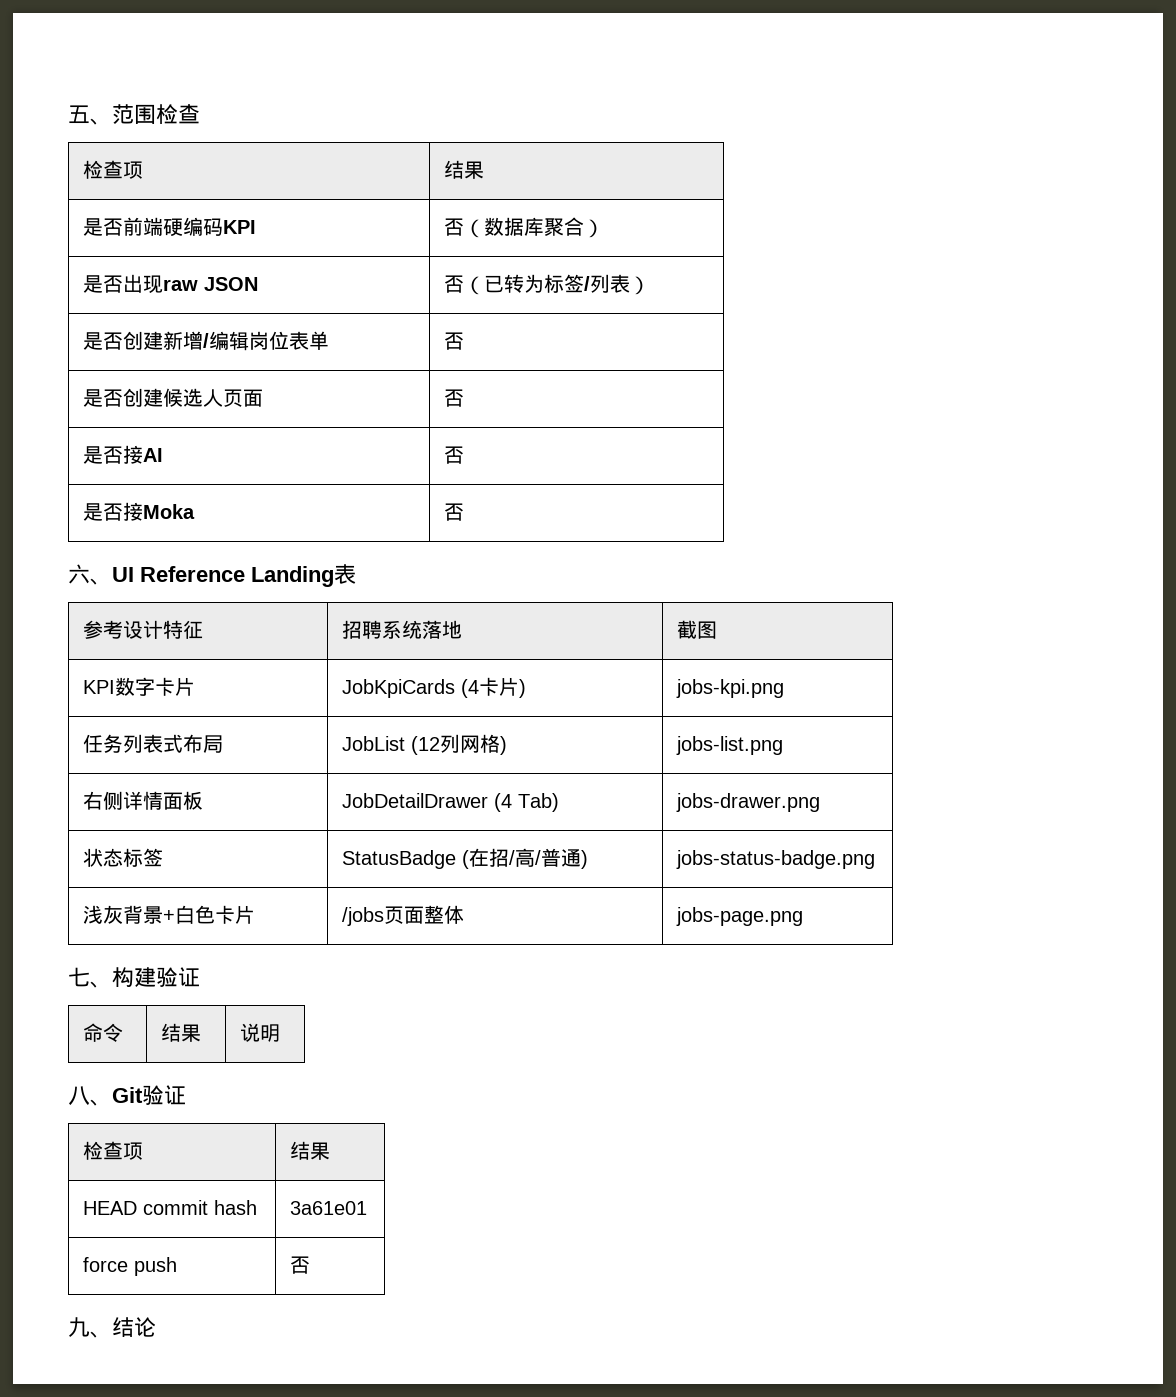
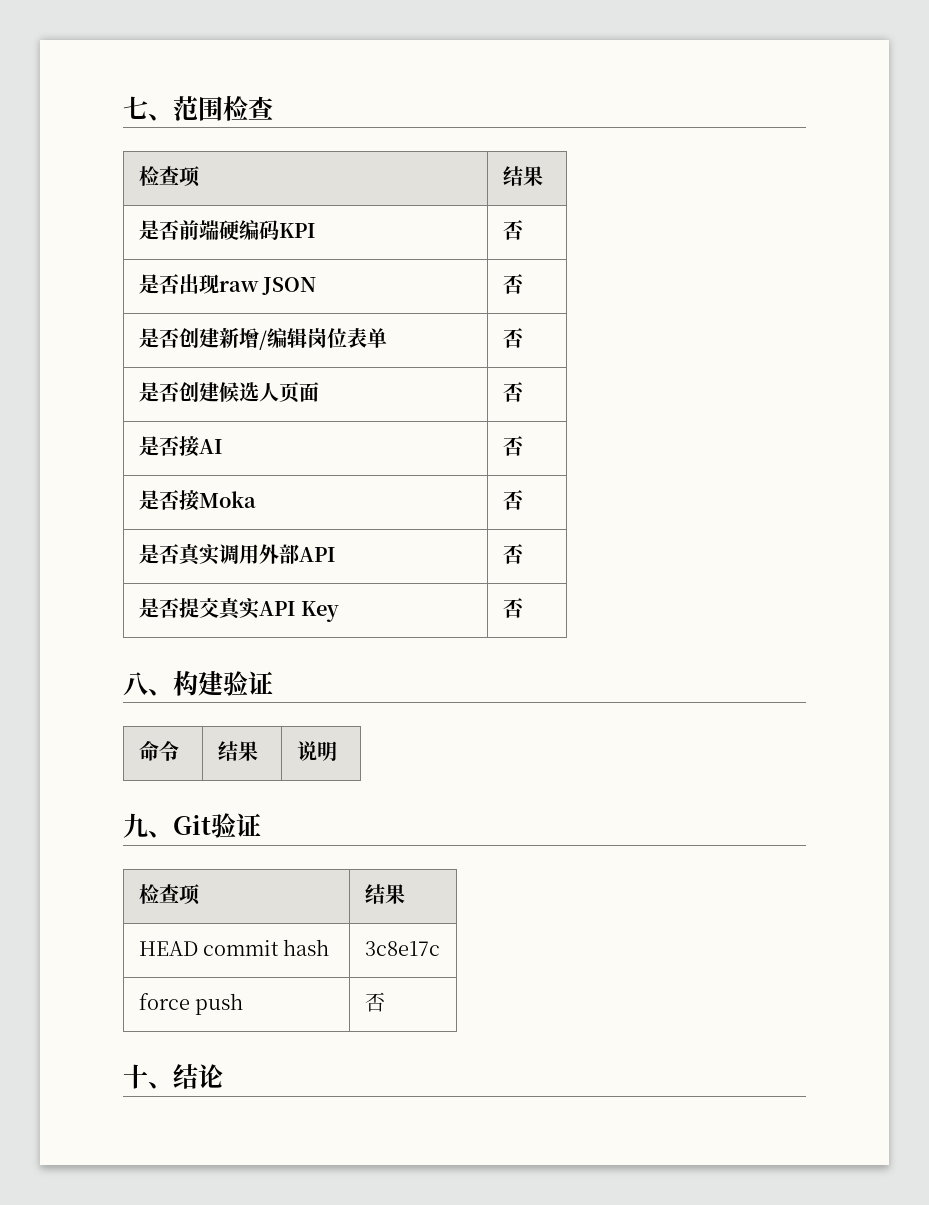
[68,105,90,124] 五 -> [123,96,148,119] 七
[464,217,605,238] （数据库聚合） -> (523, 230) none
[464,274,651,295] （已转为标签/列表） -> (523, 284) none
[68,564,356,587] [83,620,204,639] [342,620,463,639] [677,620,718,639] [83,677,196,696] [342,677,527,698] [676,679,785,698] [83,734,224,753] [342,734,508,755] [676,736,784,755] [83,791,204,810] [342,793,560,812] [676,793,821,812] [83,848,164,867] [342,848,589,869] [676,850,876,869] [83,905,256,924] [342,905,465,926] [676,907,804,926] [68,967,90,987] // 六、UI Reference Landing表 // 参考设计特征 | 招聘系统落地 | 截图 // KPI数字卡片 | JobKpiCards (4卡片) | jobs-kpi.png // 任务列表式布局 | JobList (12列网格) | jobs-list.png // 右侧详情面板 | JobDetailDrawer (4 Tab) | jobs-drawer.png // 状态标签 | StatusBadge (在招/高/普通) | jobs-status-badge.png // 浅灰背景+白色卡片 | /jobs页面整体 | jobs-page.png // 七 -> [138,543,336,566] [502,544,523,564] [138,597,339,622] [502,598,523,618] [123,672,148,696] // 是否真实调用外部API | 否 // 是否提交真实API Key | 否 // 八
[68,1086,90,1106] 八 -> [123,813,148,838] 九
[290,1201,368,1215] 3a61e01 -> [364,941,440,956] 3c8e17c
[68,1317,90,1337] 九 -> [123,1064,148,1089] 十

